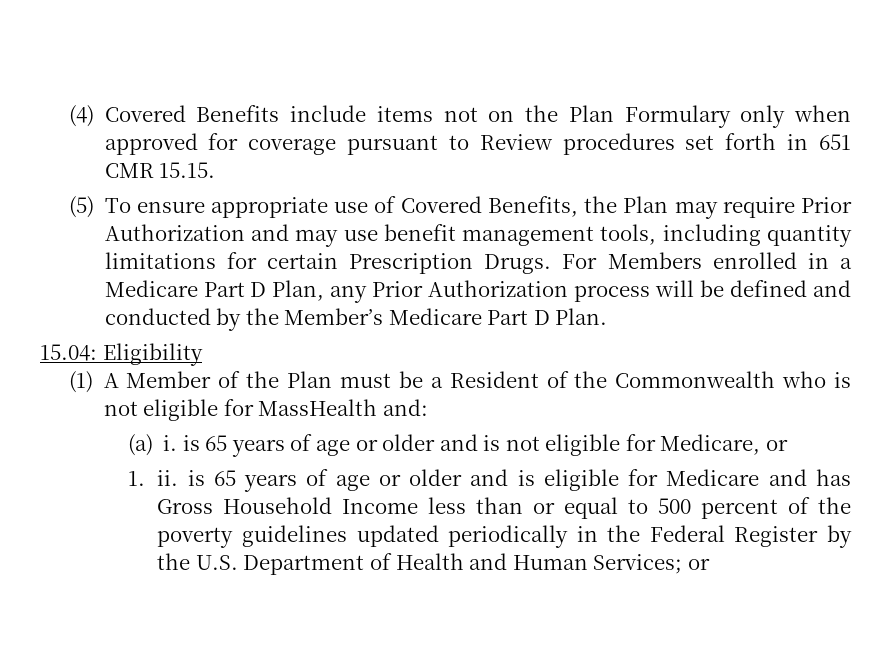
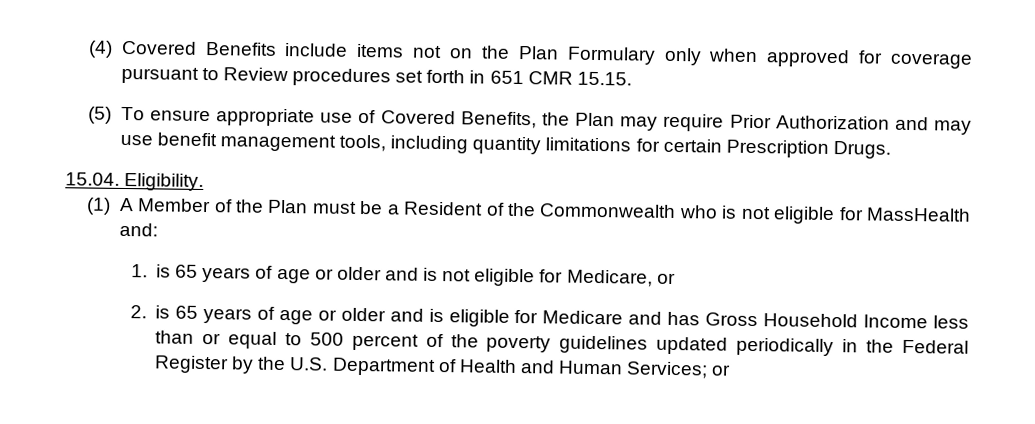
[562,252,852,269] [104,280,852,303] [104,308,608,331] [40,343,203,366] For Members enrolled in a Medicare Part D Plan, any Prior Authorization process will be defined and conducted by the Member’s Medicare Part D Plan. // 15.04: Eligibility -> [65,172,205,192] // 15.04. Eligibility.
[128,434,178,456] (a) i. -> [130,264,148,278] 1.
[128,470,179,486] 1. ii. -> [129,305,147,319] 2.

